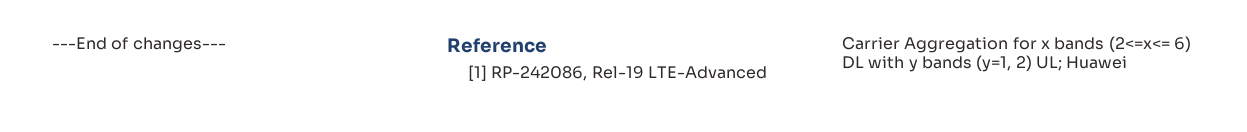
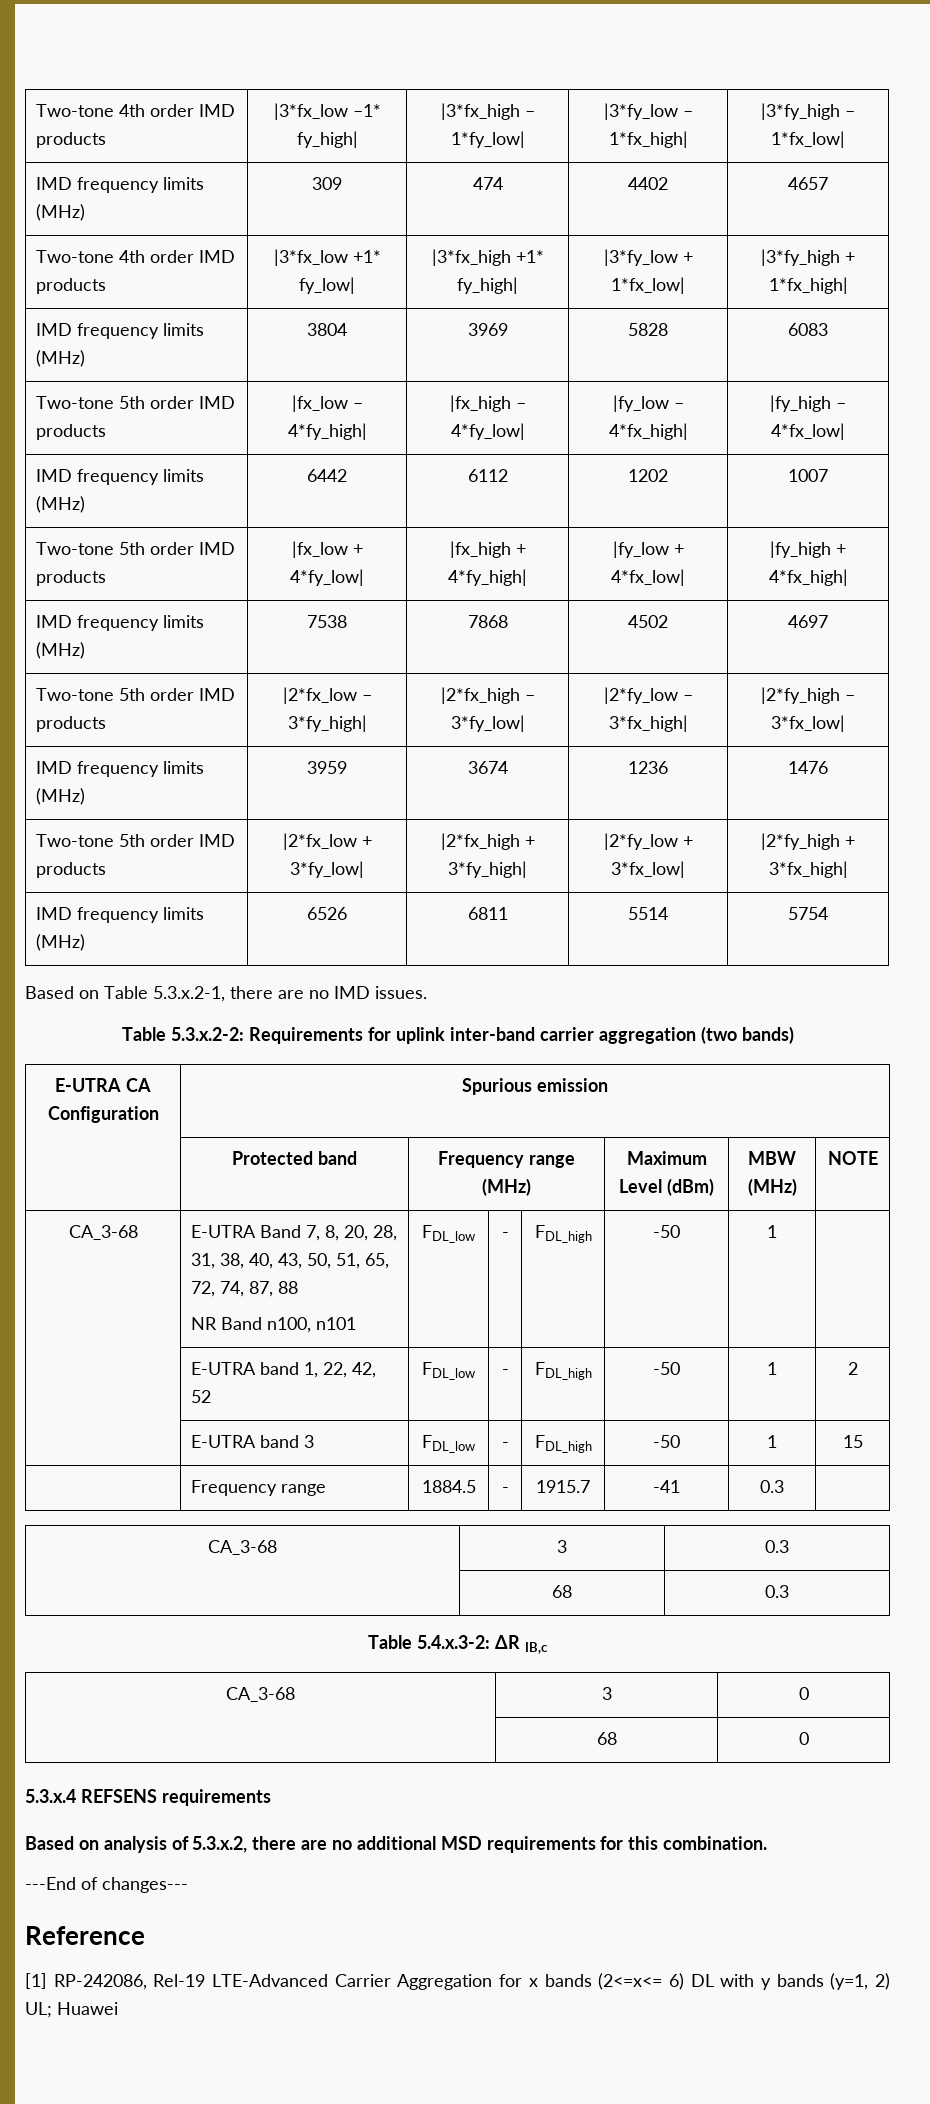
(52, 43) none -> [36,104,236,117] [36,132,107,148] [273,103,381,120] [296,131,358,148] [440,103,535,120] [450,131,525,148] [603,103,693,120] [608,131,688,148] [761,103,855,120] [771,131,845,148] [36,177,205,193] [36,204,86,221] [312,177,342,190] [472,177,503,190] [628,177,668,190] [788,177,828,190] [36,250,236,263] [36,278,107,294] [273,249,381,266] [299,277,355,294] [431,249,544,266] [457,277,518,294] [603,249,693,266] [611,277,685,294] [761,249,855,266] [768,277,848,294] [36,323,205,339] [36,350,86,367] [307,323,347,336] [467,323,508,336] [628,323,668,336] [788,323,828,336] [36,396,236,409] [36,424,107,440] [291,395,363,412] [287,423,367,440] [449,395,526,412] [450,423,525,440] [612,395,684,412] [608,423,688,440] [770,395,846,412] [771,423,845,440] [36,469,205,485] [36,496,86,513] [307,469,347,482] [467,469,508,482] [628,469,668,482] [788,469,828,482] [36,542,236,555] [36,570,107,586] [291,541,363,558] [290,569,364,586] [449,541,526,558] [448,569,527,586] [612,541,684,558] [611,569,685,586] [770,541,846,558] [768,569,848,586] [36,615,205,631] [36,642,86,659] [307,615,347,628] [467,615,508,628] [628,615,668,628] [788,615,828,628] [36,688,236,701] [36,716,107,732] [282,687,372,704] [287,715,367,732] [440,687,535,704] [450,715,525,732] [603,687,693,704] [608,715,688,732] [761,687,855,704] [771,715,845,732] [36,761,205,777] [36,788,86,805] [307,761,347,774] [467,761,508,774] [628,761,668,774] [788,761,828,774] [36,834,236,847] [36,862,107,878] [282,833,372,850] [290,861,364,878] [440,833,535,850] [448,861,527,878] [603,833,693,850] [611,861,685,878] [761,833,855,850] [768,861,848,878] [36,907,205,923] [36,934,86,951] [307,907,347,920] [467,907,508,920] [628,907,668,920] [788,907,828,920] [25,986,427,1002] [121,1026,794,1044] [55,1078,151,1092] [47,1106,159,1123] [462,1078,608,1095] [232,1151,357,1165] [438,1151,575,1168] [482,1178,531,1196] [626,1151,707,1165] [619,1178,714,1196] [748,1151,796,1165] [747,1178,797,1196] [827,1151,878,1165] [68,1225,138,1240] [191,1225,398,1241] [191,1253,390,1269] [191,1281,299,1297] [191,1317,357,1333] [422,1225,475,1243] [501,1232,509,1238] [534,1225,592,1243] [653,1225,680,1238] [767,1225,777,1238] [191,1362,377,1378] [191,1390,212,1403] [422,1362,475,1380] [501,1369,509,1375] [534,1362,592,1380] [653,1362,680,1375] [767,1362,777,1375] [847,1362,858,1375] [191,1435,315,1448] [422,1435,475,1453] [501,1442,509,1448] [534,1435,592,1453] [653,1435,680,1448] [767,1435,777,1448] [842,1435,863,1448] [191,1480,327,1496] [421,1480,476,1493] [501,1487,509,1493] [536,1480,590,1493] [653,1480,680,1493] [760,1480,784,1493] [208,1540,277,1555] [557,1540,567,1553] [765,1540,789,1553] [552,1585,572,1598] [765,1585,789,1598] [368,1635,548,1654] [226,1687,295,1702] [601,1687,612,1700] [798,1687,809,1700] [596,1732,617,1745] [798,1732,809,1745] [25,1789,271,1806] [25,1836,768,1853] Two-tone 4th order IMD products | |3*fx_low –1* fy_high| | |3*fx_high – 1*fy_low| | |3*fy_low – 1*fx_high| | |3*fy_high – 1*fx_low| // IMD frequency limits (MHz) | 309 | 474 | 4402 | 4657 // Two-tone 4th order IMD products | |3*fx_low +1* fy_low| | |3*fx_high +1* fy_high| | |3*fy_low + 1*fx_low| | |3*fy_high + 1*fx_high| // IMD frequency limits (MHz) | 3804 | 3969 | 5828 | 6083 // Two-tone 5th order IMD products | |fx_low – 4*fy_high| | |fx_high – 4*fy_low| | |fy_low – 4*fx_high| | |fy_high – 4*fx_low| // IMD frequency limits (MHz) | 6442 | 6112 | 1202 | 1007 // Two-tone 5th order IMD products | |fx_low + 4*fy_low| | |fx_high + 4*fy_high| | |fy_low + 4*fx_low| | |fy_high + 4*fx_high| // IMD frequency limits (MHz) | 7538 | 7868 | 4502 | 4697 // Two-tone 5th order IMD products | |2*fx_low – 3*fy_high| | |2*fx_high – 3*fy_low| | |2*fy_low – 3*fx_high| | |2*fy_high – 3*fx_low| // IMD frequency limits (MHz) | 3959 | 3674 | 1236 | 1476 // Two-tone 5th order IMD products | |2*fx_low + 3*fy_low| | |2*fx_high + 3*fy_high| | |2*fy_low + 3*fx_low| | |2*fy_high + 3*fx_high| // IMD frequency limits (MHz) | 6526 | 6811 | 5514 | 5754 // Based on Table 5.3.x.2-1, there are no IMD issues. // Table 5.3.x.2-2: Requirements for uplink inter-band carrier aggregation (two bands) // E-UTRA CA Configuration | Spurious emission // | Protected band | Frequency range (MHz) | Maximum Level (dBm) | MBW (MHz) | NOTE // CA_3-68 | E-UTRA Band 7, 8, 20, 28, 31, 38, 40, 43, 50, 51, 65, 72, 74, 87, 88 // NR Band n100, n101 | FDL_low | - | FDL_high | -50 | 1 | // | E-UTRA band 1, 22, 42, 52 | FDL_low | - | FDL_high | -50 | 1 | 2 // | E-UTRA band 3 | FDL_low | - | FDL_high | -50 | 1 | 15 // | Frequency range | 1884.5 | - | 1915.7 | -41 | 0.3 | // CA_3-68 | 3 | 0.3 // | 68 | 0.3 // Table 5.4.x.3-2: ΔR IB,c // CA_3-68 | 3 | 0 // | 68 | 0 // 5.3.x.4 REFSENS requirements // Based on analysis of 5.3.x.2, there are no additional MSD requirements for this combination. //

